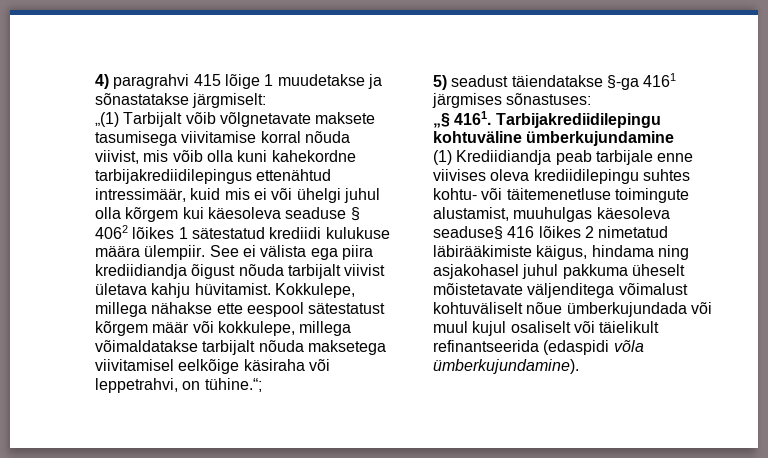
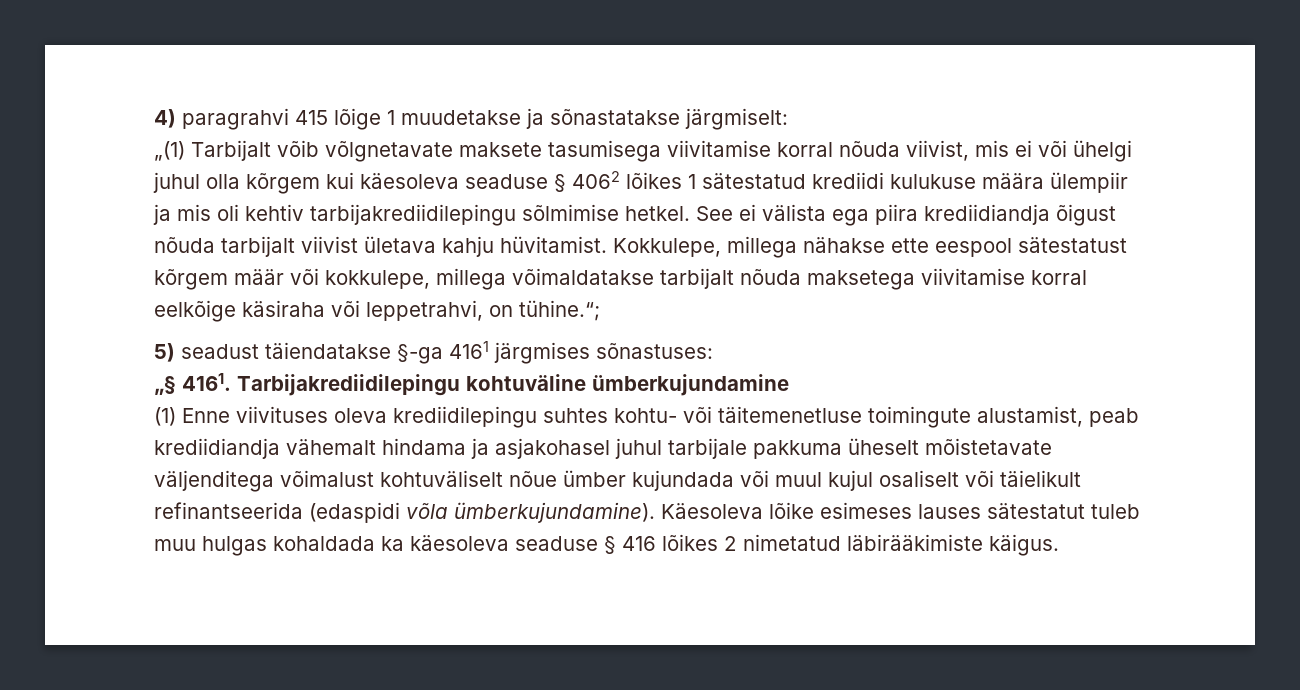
[172,150,356,162] [95,169,332,184] [95,188,250,202] võib olla kuni kahekordne tarbijakrediidilepingus ettenähtud intressimäär, kuid mis -> (1009, 148) none
[144,245,206,260] ülempiir. -> [1050,172,1128,193] [153,204,690,226] ülempiir ja mis oli kehtiv tarbijakrediidilepingu sõlmimise hetkel.
[95,359,174,371] viivitamisel -> [921,268,1087,285] viivitamise korral
[456,150,694,165] [433,169,486,181] Krediidiandja peab tarbijale enne viivises -> [182,406,328,423] Enne viivituses
[513,207,670,222] [433,226,669,240] [433,245,689,260] muuhulgas käesoleva seaduse§ 416 lõikes 2 nimetatud läbirääkimiste käigus, hindama ning -> [1089,408,1139,427] [154,438,489,459] peab krediidiandja vähemalt hindama ja
(559, 271) none -> [668,438,747,459] tarbijale
[566,302,687,317] ümberkujundada -> [563,470,734,491] ümber kujundada
(579, 366) none -> [661,502,1140,519] [154,534,1059,556] Käesoleva lõike esimeses lauses sätestatut tuleb muu hulgas kohaldada ka käesoleva seaduse § 416 lõikes 2 nimetatud läbirääkimiste käigus.

